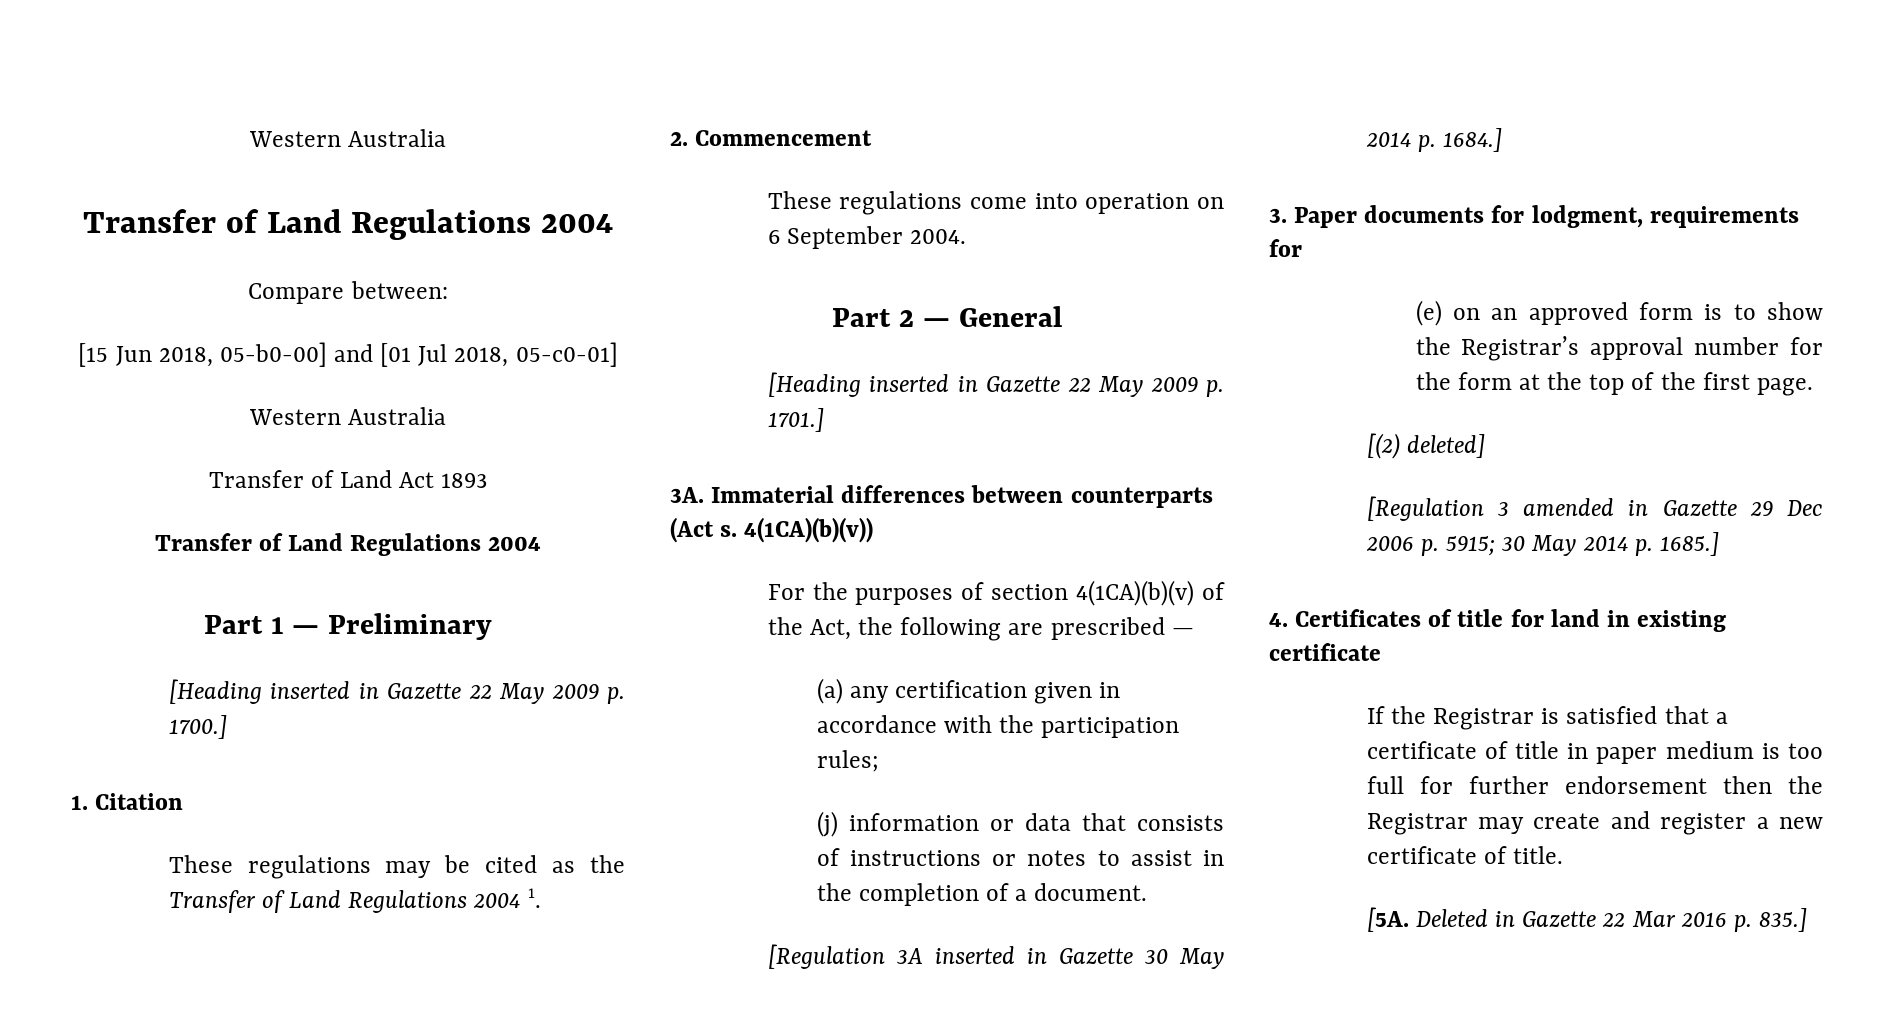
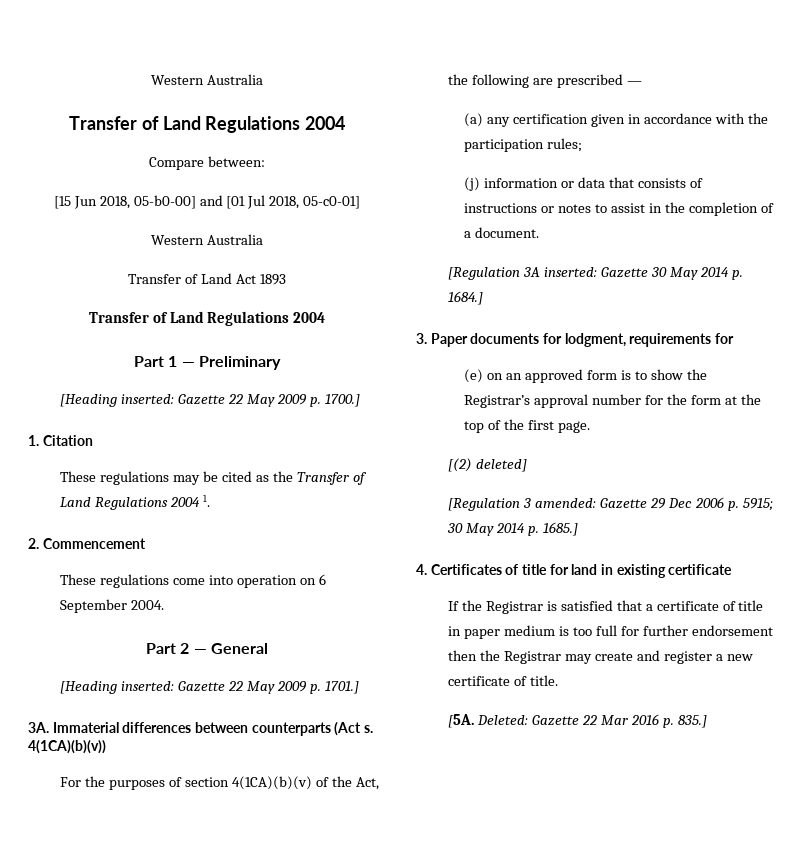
[270,681,379,699] inserted in -> [121,394,175,404] inserted:
[869,374,978,392] inserted in -> [121,681,175,691] inserted:
[934,946,1047,964] inserted in -> [544,267,598,277] inserted:
[1523,498,1649,516] amended in -> [535,498,597,508] amended:
[1415,909,1516,927] Deleted in -> [477,715,529,725] Deleted:

